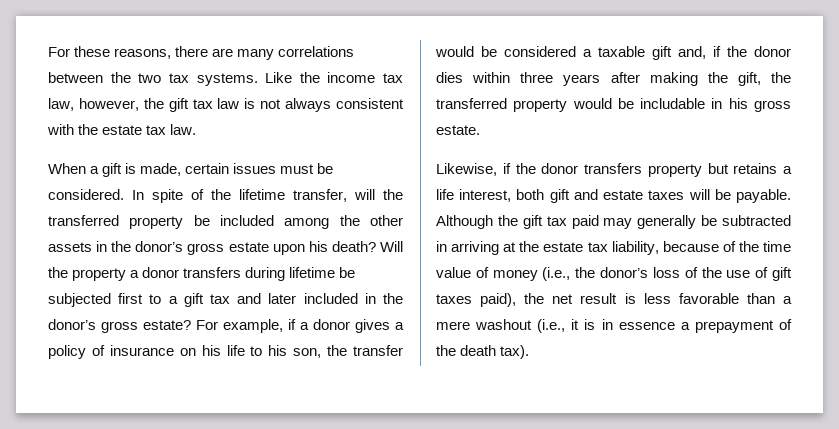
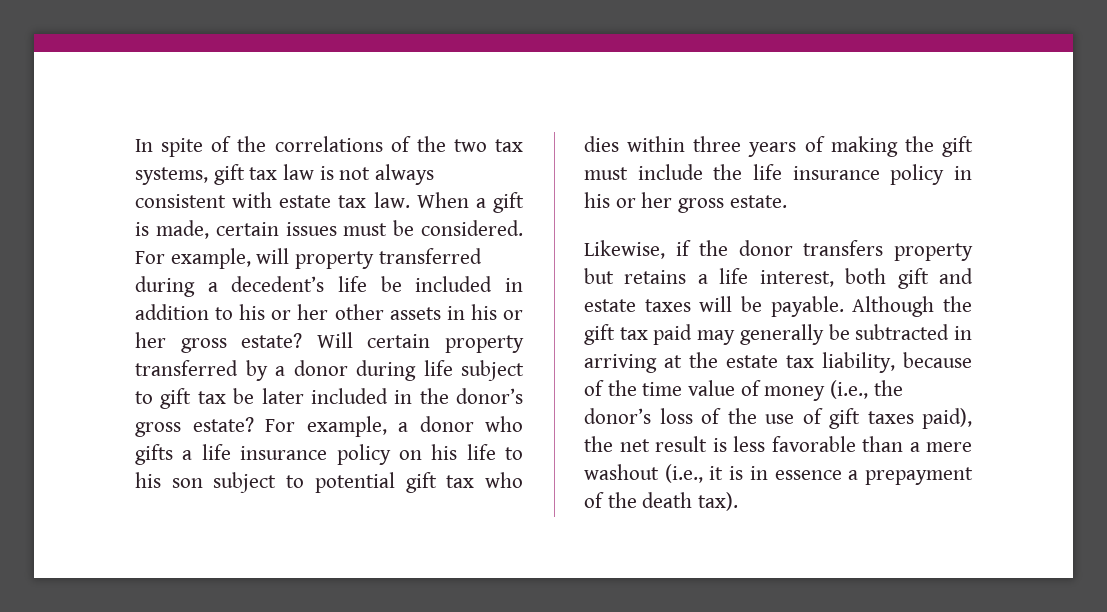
[48,46,355,60] [48,72,403,86] [48,98,164,111] For these reasons, there are many correlations between the two tax systems. Like the income tax law, however, the -> [135,136,523,157] [135,167,208,185] In spite of the correlations of the two tax systems,
[78,124,99,135] the -> (273, 200) none
(197, 129) // -> (410, 200) none
[132,189,403,203] [48,215,403,229] [48,241,403,255] [48,267,356,281] [48,293,262,307] In spite of the lifetime transfer, will the transferred property be included among the other assets in the donor’s gross estate upon his death? Will the property a donor transfers during lifetime be subjected first to a gift tax and -> [135,248,482,269] [135,276,523,297] [135,304,523,320] [135,332,524,353] [135,360,524,381] [135,388,255,409] For example, will property transferred during a decedent’s life be included in addition to his or her other assets in his or her gross estate? Will certain property transferred by a donor during life subject to gift tax be
[288,319,404,333] [48,345,174,359] if a donor gives a policy of insurance -> [398,416,523,432] [135,444,391,465] a donor who gifts a life insurance policy
[293,345,403,358] [435,46,791,60] son, the transfer would be considered a taxable gift and, if the donor -> [171,472,523,493] son subject to potential gift tax who
[610,72,640,83] after -> [804,136,825,152] of
[737,72,791,86] [436,98,748,112] gift, the transferred property would be includable in his -> [942,136,973,157] [584,164,972,185] [584,192,673,208] gift must include the life insurance policy in his or her

